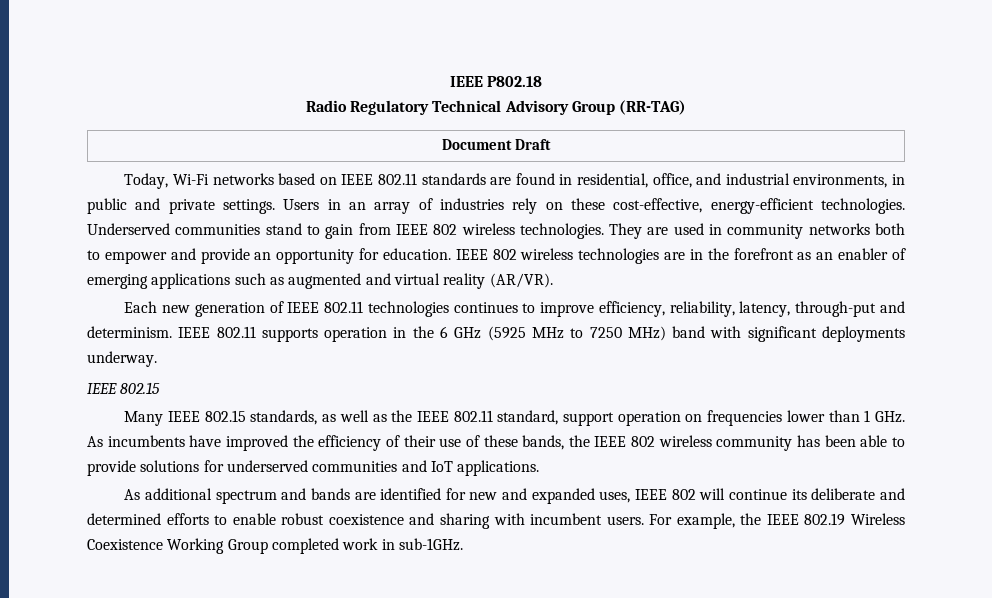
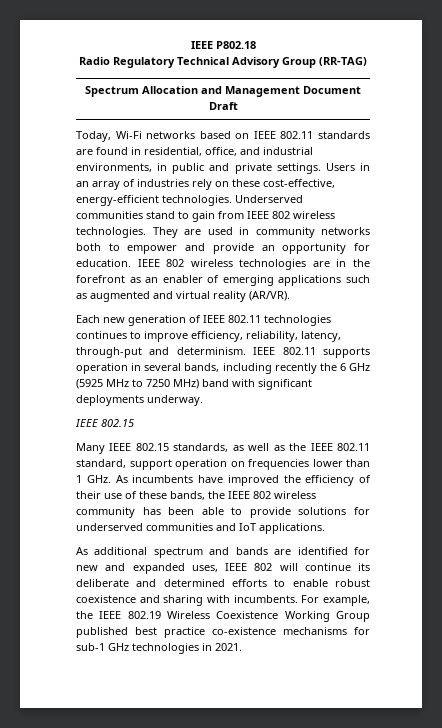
(687, 107) none -> [84,86,300,97] Spectrum Allocation and Management
(407, 332) none -> [144,363,317,374] several bands, including recently
[530,513,644,525] incumbent users. -> [233,595,298,603] incumbents.
[271,538,463,554] completed work in sub-1GHz. -> [76,627,370,638] [76,643,242,654] published best practice co-existence mechanisms for sub-1 GHz technologies in 2021.

